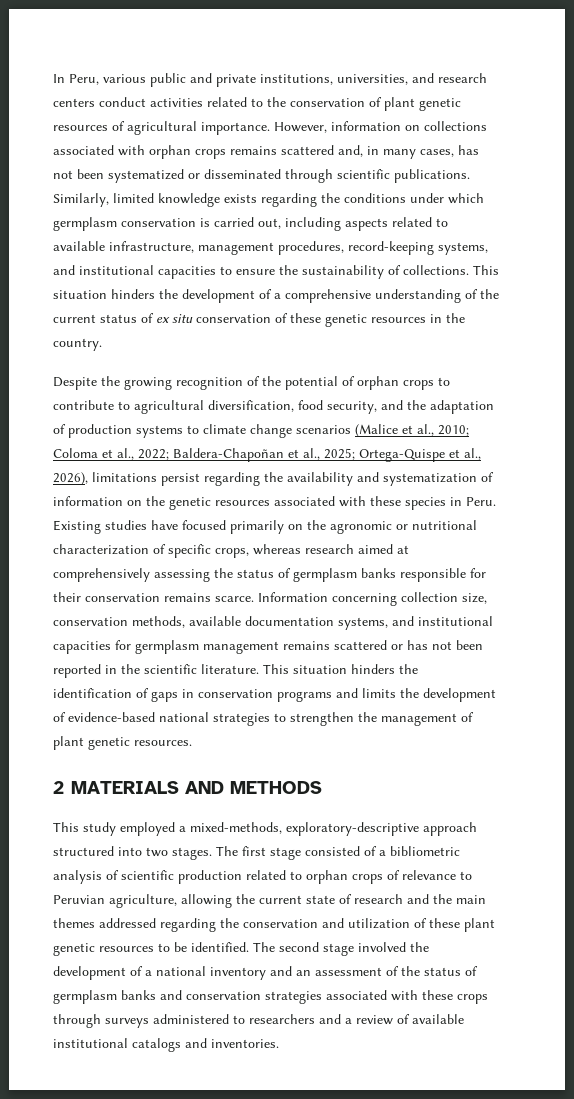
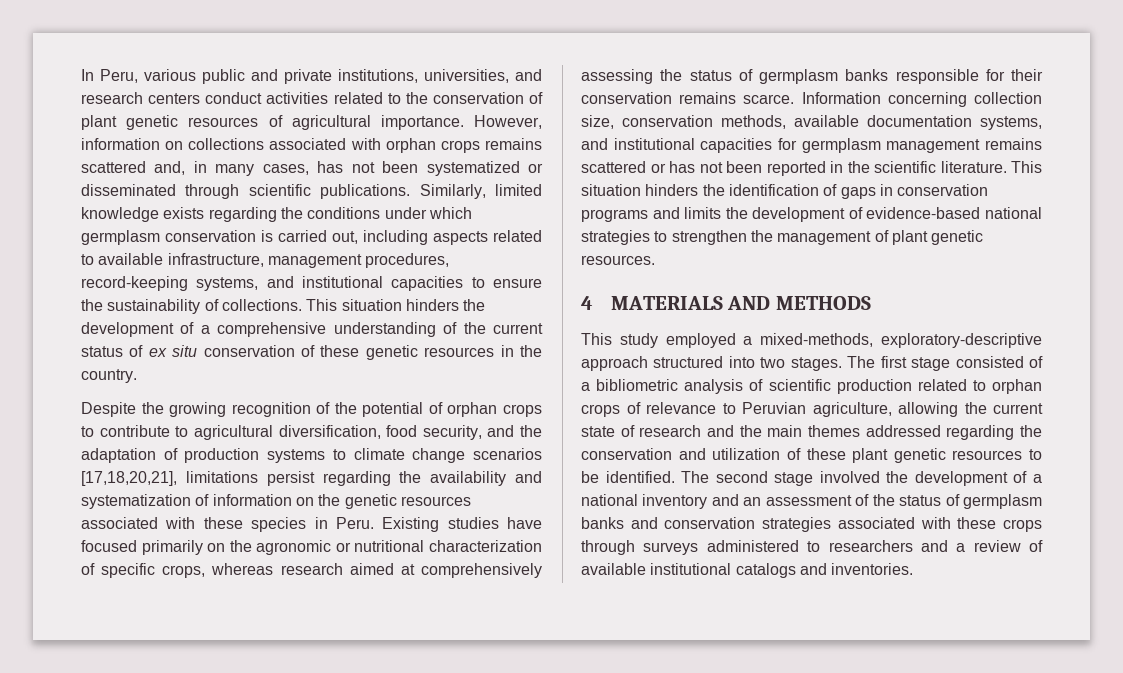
[355,424,469,437] [53,448,481,462] [53,472,88,485] (Malice et al., 2010; Coloma et al., 2022; Baldera-Chapoñan et al., 2025; Ortega-Quispe et al., 2026), -> [81,471,177,486] [17,18,20,21],
[53,781,64,794] 2 -> [581,296,593,310] 4

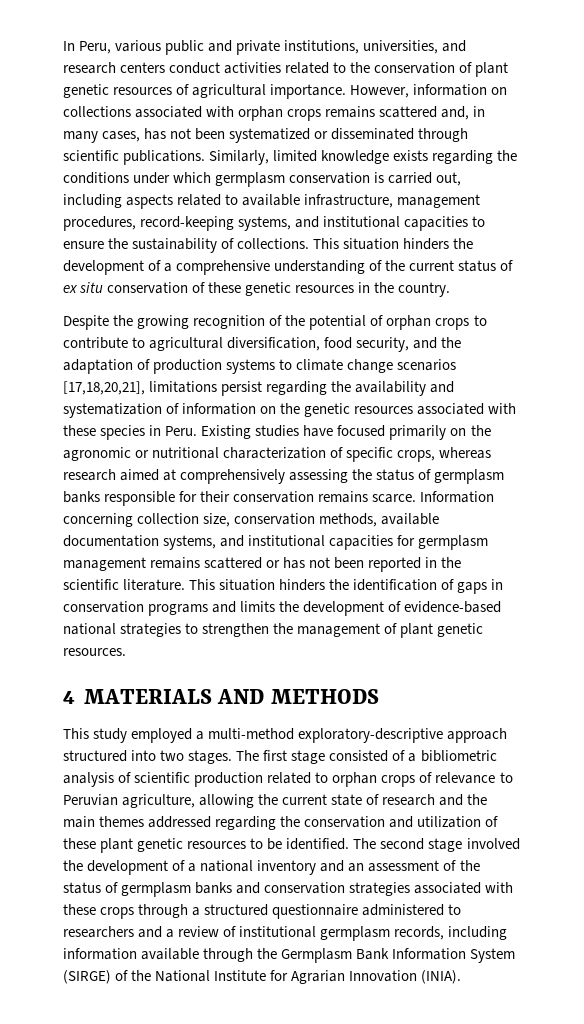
[760,333,874,347] mixed-methods, -> [208,728,295,740] multi-method
[643,542,699,555] surveys -> [192,904,359,919] a structured questionnaire
[581,563,914,578] available institutional catalogs and inventories. -> [239,926,508,941] [63,948,516,963] [63,970,462,984] institutional germplasm records, including information available through the Germplasm Bank Information System (SIRGE) of the National Institute for Agrarian Innovation (INIA).

